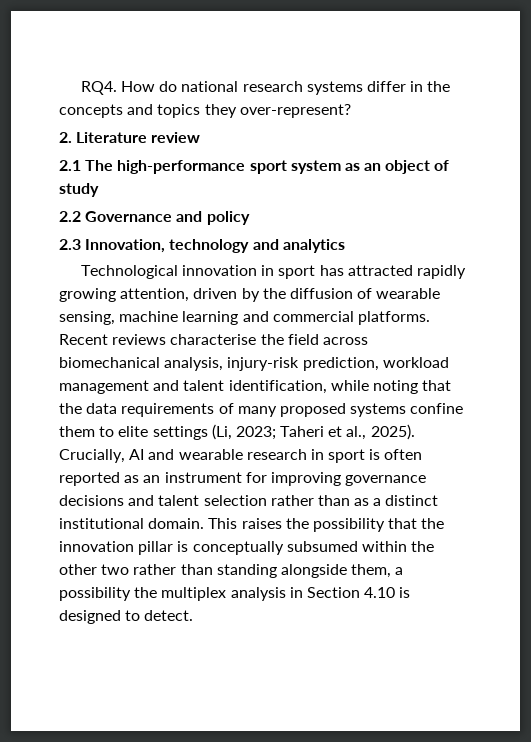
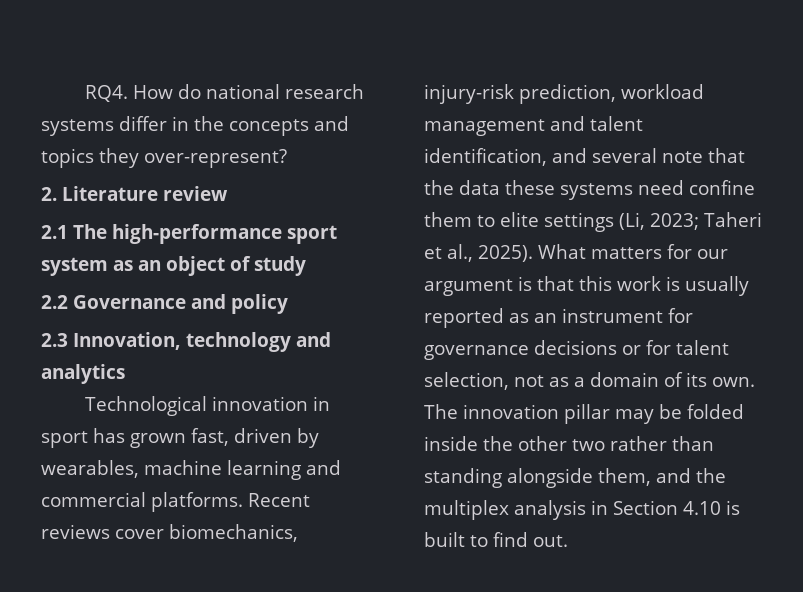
[347,265,466,279] [59,288,441,302] [59,311,115,325] attracted rapidly growing attention, driven by the diffusion of wearable sensing, -> [130,428,319,448] [41,460,139,478] grown fast, driven by wearables,
[170,334,368,345] [59,357,224,371] characterise the field across biomechanical analysis, -> [115,524,298,542] cover biomechanics,
[330,380,452,394] [59,403,407,417] while noting that the data requirements of many proposed systems -> [552,148,745,163] [424,180,684,200] and several note that the data these systems need
[59,449,423,463] Crucially, AI and wearable research in sport is often -> [538,244,728,259] [424,276,749,296] What matters for our argument is that this work is usually
[270,472,341,486] improving -> (693, 315) none
[128,495,439,506] [59,518,445,532] [59,541,407,555] and talent selection rather than as a distinct institutional domain. This raises the possibility that the innovation pillar is conceptually subsumed within -> [622,340,729,355] [424,372,755,390] [424,404,744,424] [424,436,478,451] or for talent selection, not as a domain of its own. The innovation pillar may be folded inside
[395,567,404,575] [59,587,131,601] a possibility -> [656,468,691,483] and
[59,610,194,624] designed to detect. -> [424,532,568,547] built to find out.

